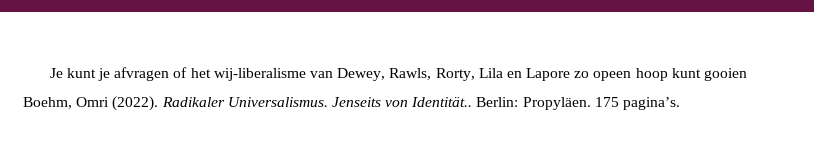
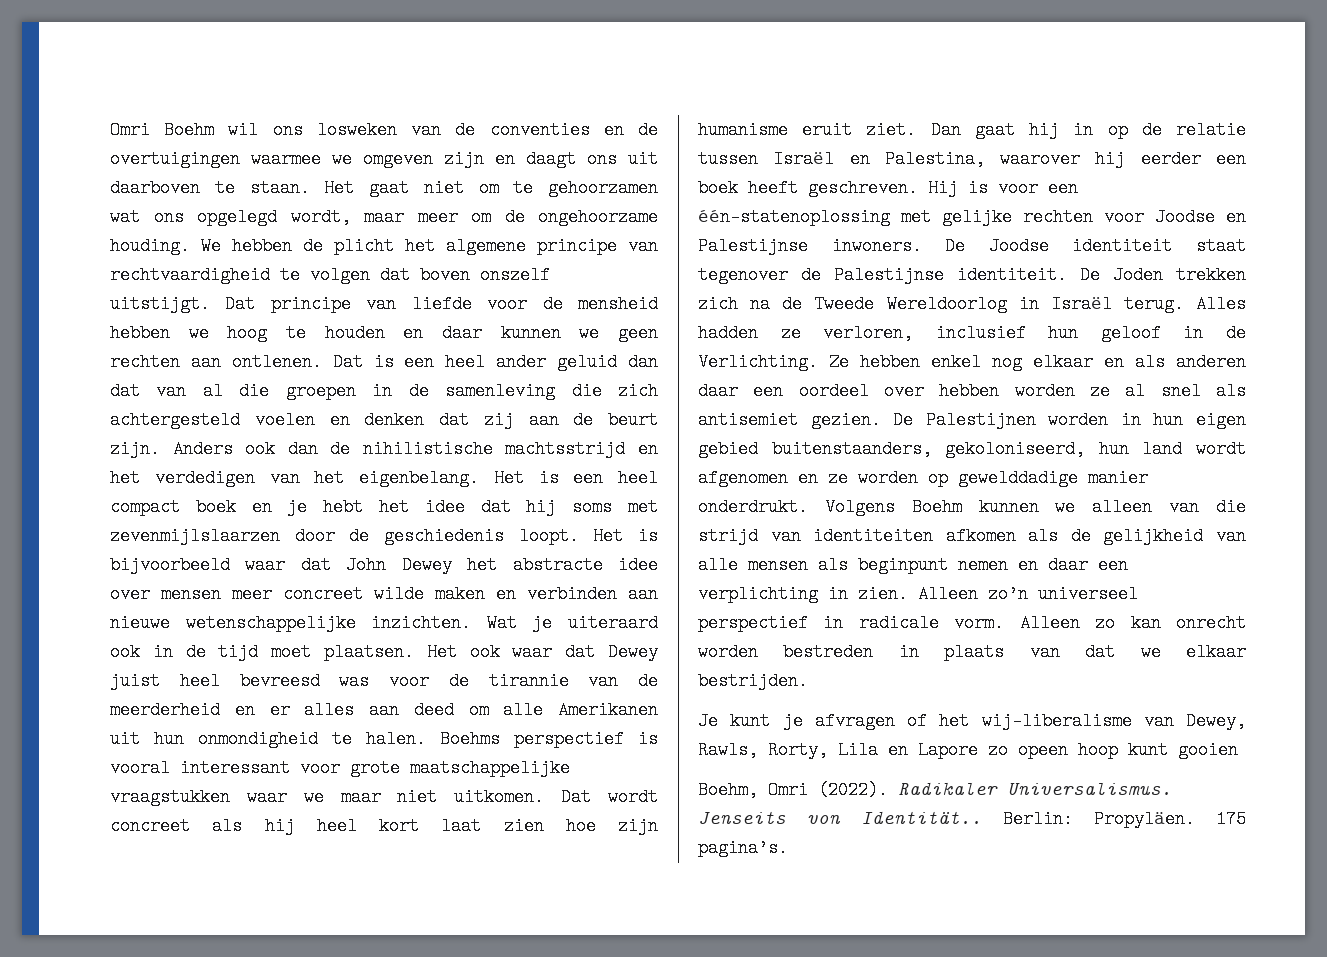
(49, 73) none -> [110,121,658,139] [110,150,658,168] [110,179,658,197] [110,208,658,226] [110,237,658,255] [110,266,550,284] [110,295,658,313] [110,324,658,342] [110,353,659,371] [110,382,658,400] [110,411,658,429] [110,440,658,458] [110,469,658,487] [110,498,658,516] [110,527,658,545] [110,556,658,574] [110,585,658,603] [110,614,658,632] [110,643,658,661] [110,672,658,690] [110,701,658,719] [110,730,658,748] [110,759,570,777] [110,788,658,806] [110,817,658,835] [698,121,1246,139] [698,150,1246,168] [698,179,1078,197] [698,208,1246,226] [698,237,1246,255] [698,266,1246,284] [698,295,1246,313] [698,324,1246,342] [698,353,1246,371] [698,382,1246,400] [698,411,1246,429] [698,440,1246,458] [698,469,1148,487] [698,498,1246,516] [698,527,1246,545] [698,556,1128,574] [698,585,1138,603] [698,614,1246,632] [698,643,1246,661] [698,672,808,690] Omri Boehm wil ons losweken van de conventies en de overtuigingen waarmee we omgeven zijn en daagt ons uit daarboven te staan. Het gaat niet om te gehoorzamen wat ons opgelegd wordt, maar meer om de ongehoorzame houding. We hebben de plicht het algemene principe van rechtvaardigheid te volgen dat boven onszelf uitstijgt. Dat principe van liefde voor de mensheid hebben we hoog te houden en daar kunnen we geen rechten aan ontlenen. Dat is een heel ander geluid dan dat van al die groepen in de samenleving die zich achtergesteld voelen en denken dat zij aan de beurt zijn. Anders ook dan de nihilistische machtsstrijd en het verdedigen van het eigenbelang. Het is een heel compact boek en je hebt het idee dat hij soms met zevenmijlslaarzen door de geschiedenis loopt. Het is bijvoorbeeld waar dat John Dewey het abstracte idee over mensen meer concreet wilde maken en verbinden aan nieuwe wetenschappelijke inzichten. Wat je uiteraard ook in de tijd moet plaatsen. Het ook waar dat Dewey juist heel bevreesd was voor de tirannie van de meerderheid en er alles aan deed om alle Amerikanen uit hun onmondigheid te halen. Boehms perspectief is vooral interessant voor grote maatschappelijke vraagstukken waar we maar niet uitkomen. Dat wordt concreet als hij heel kort laat zien hoe zijn humanisme eruit ziet. Dan gaat hij in op de relatie tussen Israël en Palestina, waarover hij eerder een boek heeft geschreven. Hij is voor een één-statenoplossing met gelijke rechten voor Joodse en Palestijnse inwoners. De Joodse identiteit staat tegenover de Palestijnse identiteit. De Joden trekken zich na de Tweede Wereldoorlog in Israël terug. Alles hadden ze verloren, inclusief hun geloof in de Verlichting. Ze hebben enkel nog elkaar en als anderen daar een oordeel over hebben worden ze al snel als antisemiet gezien. De Palestijnen worden in hun eigen gebied buitenstaanders, gekoloniseerd, hun land wordt afgenomen en ze worden op gewelddadige manier onderdrukt. Volgens Boehm kunnen we alleen van die strijd van identiteiten afkomen als de gelijkheid van alle mensen als beginpunt nemen en daar een verplichting in zien. Alleen zo’n universeel perspectief in radicale vorm. Alleen zo kan onrecht worden bestreden in plaats van dat we elkaar bestrijden. //

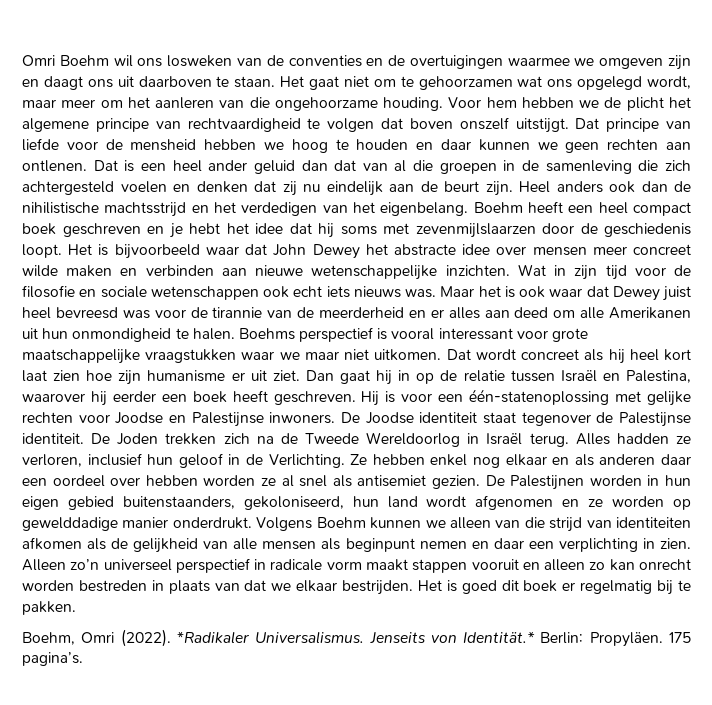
[504,208,658,226] [110,237,292,255] de ongehoorzame houding. We hebben -> [127,97,600,111] het aanleren van die ongehoorzame houding. Voor hem hebben we
(514, 420) none -> [303,181,383,196] nu eindelijk
[172,440,233,458] Anders -> [519,181,603,193] Heel anders
[493,469,559,487] Het is -> [473,201,563,213] Boehm heeft
(236, 507) none -> [62,223,141,237] geschreven
[532,614,658,632] [110,643,457,661] je uiteraard ook in de tijd moet plaatsen. Het -> [554,265,692,280] [22,285,515,300] in zijn tijd voor de filosofie en sociale wetenschappen ook echt iets nieuws was. Maar het is
[802,121,853,139] eruit -> [231,370,267,381] er uit
[954,614,1080,632] vorm. Alleen -> [326,559,586,573] vorm maakt stappen vooruit en alleen
[698,712,1246,730] [698,741,1238,759] // Je kunt je afvragen of het wij-liberalisme van Dewey, Rawls, Rorty, Lila en Lapore zo opeen hoop kunt gooien -> [417,580,691,595] [22,601,76,615] Het is goed dit boek er regelmatig bij te pakken.
[898,782,998,795] Radikaler -> [176,631,249,644] *Radikaler
[861,810,982,824] Identität.. -> [463,631,536,643] Identität.*

